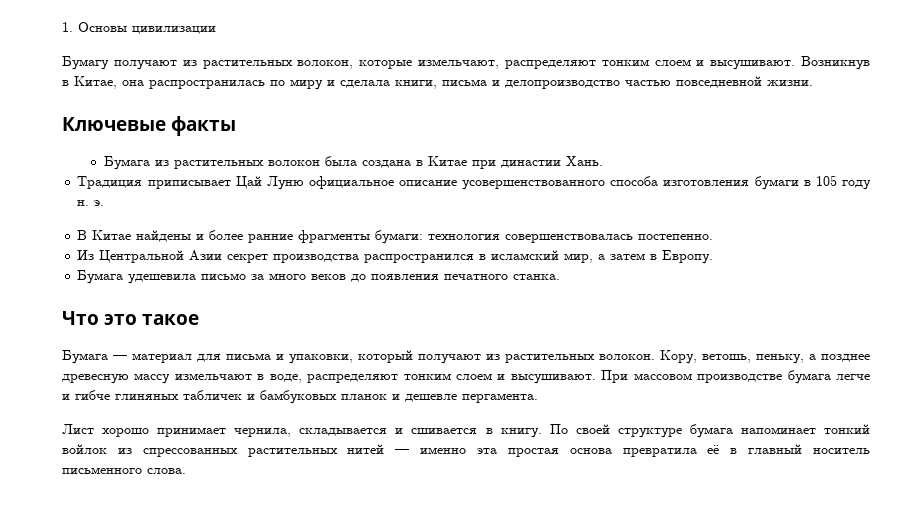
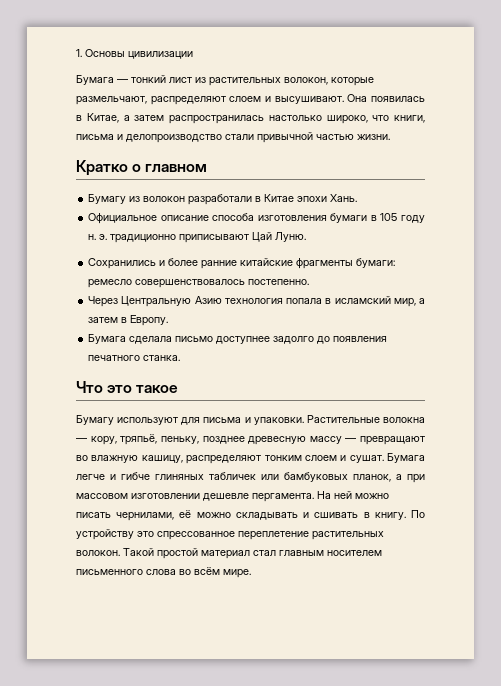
[62,56,871,70] [62,76,813,90] [62,116,237,136] [103,156,603,170] [77,176,606,190] Бумагу получают из растительных волокон, которые измельчают, распределяют тонким слоем и высушивают. Возникнув в Китае, она распространилась по миру и сделала книги, письма и делопроизводство частью повседневной жизни. // Ключевые факты // Бумага из растительных волокон была создана в Китае при династии Хань. // Традиция приписывает Цай Луню официальное описание усовершенствованного -> [76,75,374,86] [76,94,425,105] [76,113,425,124] [76,132,390,143] [76,160,208,176] [88,194,358,205] [88,213,209,224] Бумага — тонкий лист из растительных волокон, которые размельчают, распределяют слоем и высушивают. Она появилась в Китае, а затем распространилась настолько широко, что книги, письма и делопроизводство стали привычной частью жизни. // Кратко о главном // Бумагу из волокон разработали в Китае эпохи Хань. // Официальное описание
[77,230,192,242] // В Китае найдены -> [110,232,307,243] [88,258,157,269] традиционно приписывают Цай Луню. // Сохранились
(294, 238) none -> [240,258,294,266] китайские
[428,234,634,243] технология совершенствовалась -> [88,279,246,288] ремесло совершенствовалось
[77,250,475,263] Из Центральной Азии секрет производства распространился -> [88,296,323,307] Через Центральную Азию технология попала
[128,273,347,284] удешевила письмо за много веков -> [129,336,315,344] сделала письмо доступнее задолго
[62,350,870,364] [62,370,831,384] Бумага — материал для письма и упаковки, который получают из растительных волокон. Кору, ветошь, пеньку, а позднее древесную массу измельчают в воде, распределяют тонким слоем и высушивают. При массовом производстве бумага -> [76,415,425,425] [76,434,425,445] [76,453,425,464] Бумагу используют для письма и упаковки. Растительные волокна — кору, тряпьё, пеньку, позднее древесную массу — превращают во влажную кашицу, распределяют тонким слоем и сушат. Бумага
[247,390,538,404] [62,424,870,438] [62,444,870,457] [62,467,186,474] и бамбуковых планок и дешевле пергамента. // Лист хорошо принимает чернила, складывается и сшивается в книгу. По своей структуре бумага напоминает тонкий войлок из спрессованных растительных нитей — именно эта простая основа превратила её в главный носитель письменного слова. -> [261,472,425,483] [76,491,389,502] [76,510,426,521] [76,529,384,540] [76,548,382,559] [76,567,251,578] или бамбуковых планок, а при массовом изготовлении дешевле пергамента. На ней можно писать чернилами, её можно складывать и сшивать в книгу. По устройству это спрессованное переплетение растительных волокон. Такой простой материал стал главным носителем письменного слова во всём мире.

